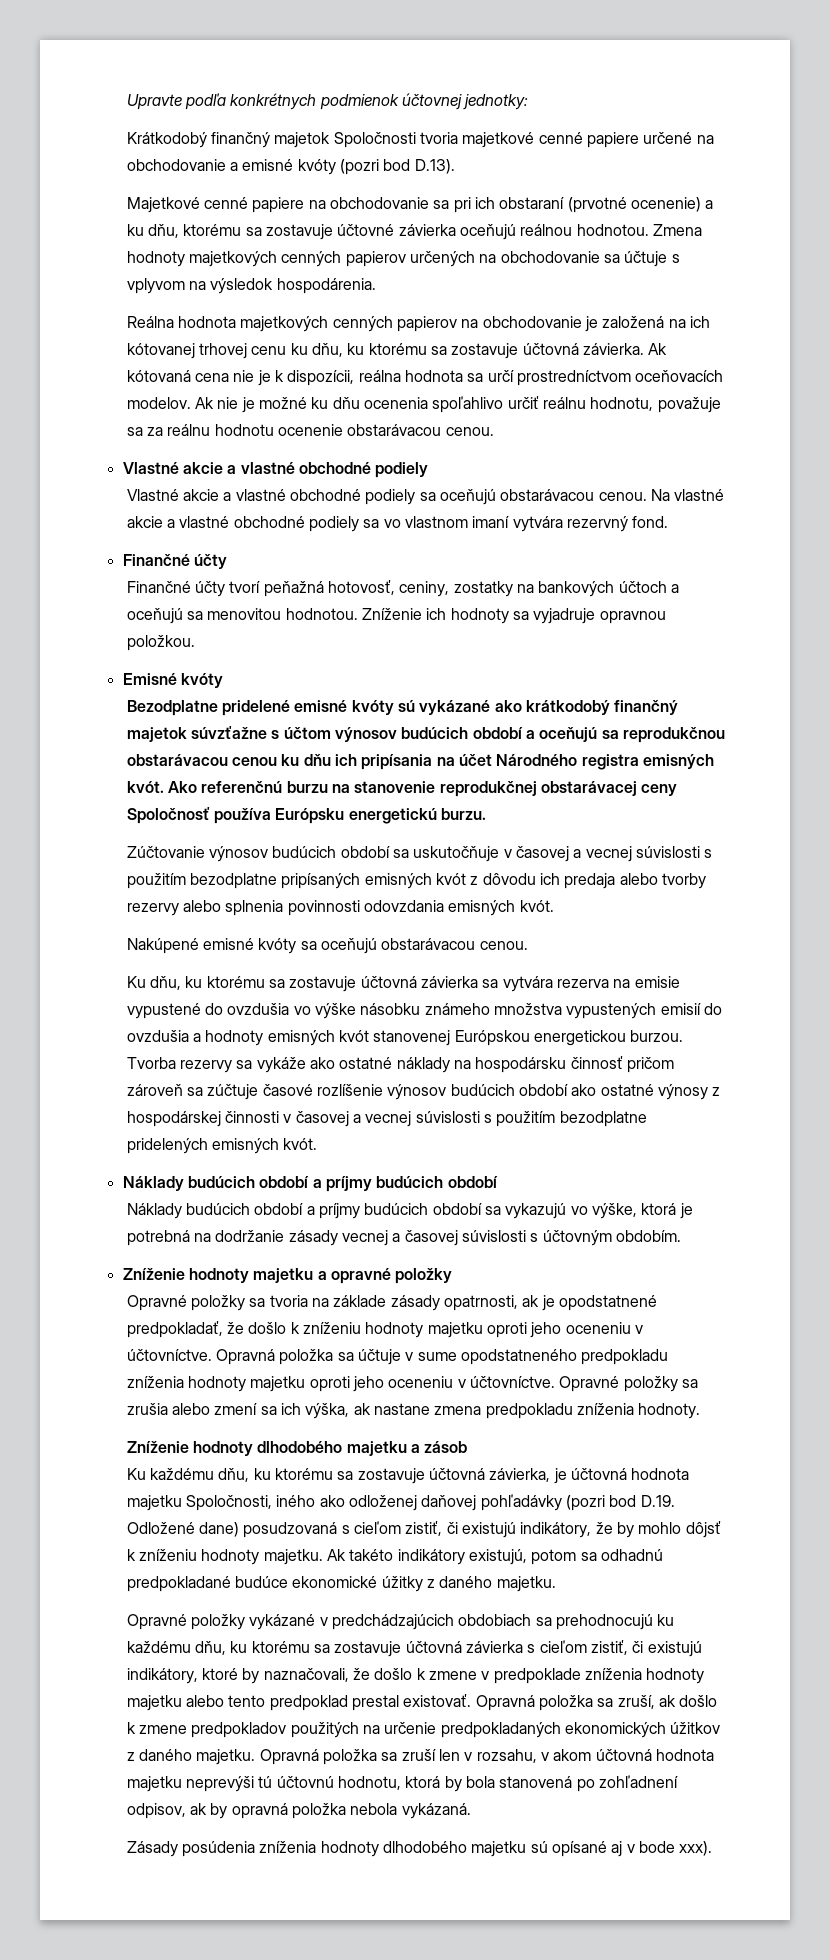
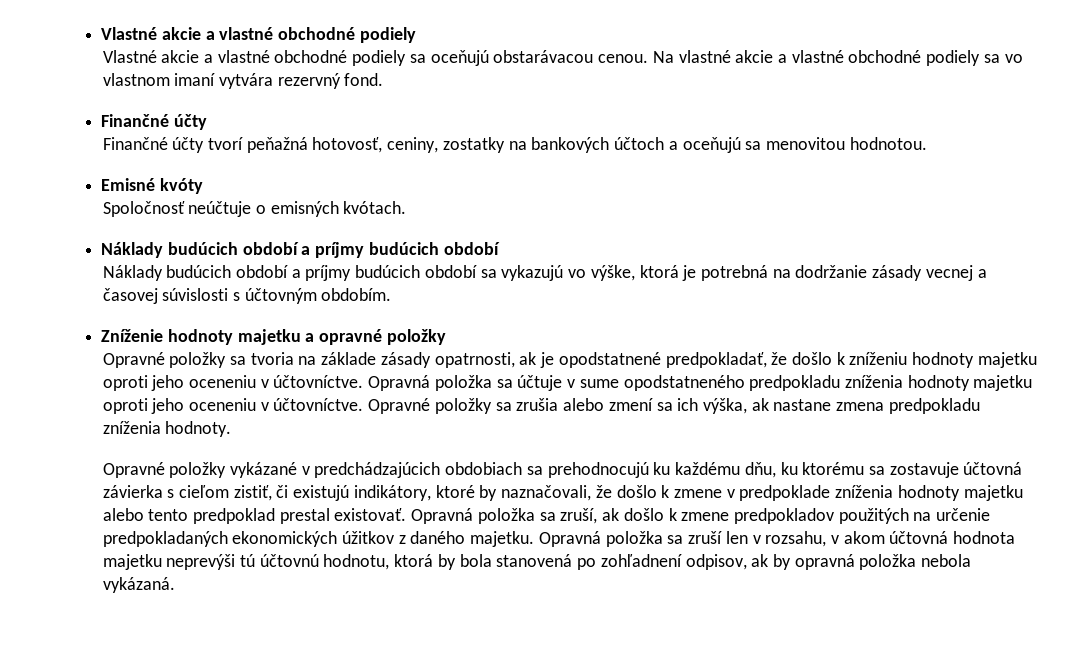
[126,93,529,110] [126,132,714,148] [126,159,455,175] [126,197,714,213] [126,224,702,240] [126,251,680,267] [126,278,376,294] [126,316,710,332] [126,343,668,359] [126,370,724,386] [126,396,721,413] [126,424,494,436] Upravte podľa konkrétnych podmienok účtovnej jednotky: // Krátkodobý finančný majetok Spoločnosti tvoria majetkové cenné papiere určené na obchodovanie a emisné kvóty (pozri bod D.13). // Majetkové cenné papiere na obchodovanie sa pri ich obstaraní (prvotné ocenenie) a ku dňu, ktorému sa zostavuje účtovné závierka oceňujú reálnou hodnotou. Zmena hodnoty majetkových cenných papierov určených na obchodovanie sa účtuje s vplyvom na výsledok hospodárenia. // Reálna hodnota majetkových cenných papierov na obchodovanie je založená na ich kótovanej trhovej cenu ku dňu, ku ktorému sa zostavuje účtovná závierka. Ak kótovaná cena nie je k dispozícii, reálna hodnota sa určí prostredníctvom oceňovacích modelov. Ak nie je možné ku dňu ocenenia spoľahlivo určiť reálnu hodnotu, považuje sa za reálnu hodnotu ocenenie obstarávacou cenou. // -> (101, 33) none
[361,608,666,624] [126,635,195,651] [122,673,223,688] [126,700,679,716] [126,726,725,743] [126,754,714,770] [126,781,678,797] [126,807,486,824] [126,846,713,862] [126,873,706,889] [126,900,554,916] [126,938,528,954] [126,976,680,992] [126,1003,722,1019] [126,1030,684,1046] [126,1056,674,1073] [126,1084,721,1100] [126,1111,647,1127] [126,1138,318,1154] Zníženie ich hodnoty sa vyjadruje opravnou položkou. // Emisné kvóty // Bezodplatne pridelené emisné kvóty sú vykázané ako krátkodobý finančný majetok súvzťažne s účtom výnosov budúcich období a oceňujú sa reprodukčnou obstarávacou cenou ku dňu ich pripísania na účet Národného registra emisných kvót. Ako referenčnú burzu na stanovenie reprodukčnej obstarávacej ceny Spoločnosť používa Európsku energetickú burzu. // Zúčtovanie výnosov budúcich období sa uskutočňuje v časovej a vecnej súvislosti s použitím bezodplatne pripísaných emisných kvót z dôvodu ich predaja alebo tvorby rezervy alebo splnenia povinnosti odovzdania emisných kvót. // Nakúpené emisné kvóty sa oceňujú obstarávacou cenou. // Ku dňu, ku ktorému sa zostavuje účtovná závierka sa vytvára rezerva na emisie vypustené do ovzdušia vo výške násobku známeho množstva vypustených emisií do ovzdušia a hodnoty emisných kvót stanovenej Európskou energetickou burzou. Tvorba rezervy sa vykáže ako ostatné náklady na hospodársku činnosť pričom zároveň sa zúčtuje časové rozlíšenie výnosov budúcich období ako ostatné výnosy z hospodárskej činnosti v časovej a vecnej súvislosti s použitím bezodplatne pridelených emisných kvót. -> [101,178,203,194] [102,201,407,217] // Emisné kvóty // Spoločnosť neúčtuje o emisných kvótach.
[126,1441,468,1456] [126,1468,690,1484] [126,1494,675,1511] [126,1521,721,1538] [126,1549,663,1565] [126,1576,556,1592] // Zníženie hodnoty dlhodobého majetku a zásob // Ku každému dňu, ku ktorému sa zostavuje účtovná závierka, je účtovná hodnota majetku Spoločnosti, iného ako odloženej daňovej pohľadávky (pozri bod D.19. Odložené dane) posudzovaná s cieľom zistiť, či existujú indikátory, že by mohlo dôjsť k zníženiu hodnoty majetku. Ak takéto indikátory existujú, potom sa odhadnú predpokladané budúce ekonomické úžitky z daného majetku. -> (232, 429) none
[126,1841,713,1857] // Zásady posúdenia zníženia hodnoty dlhodobého majetku sú opísané aj v bode xxx). -> (175, 585) none

